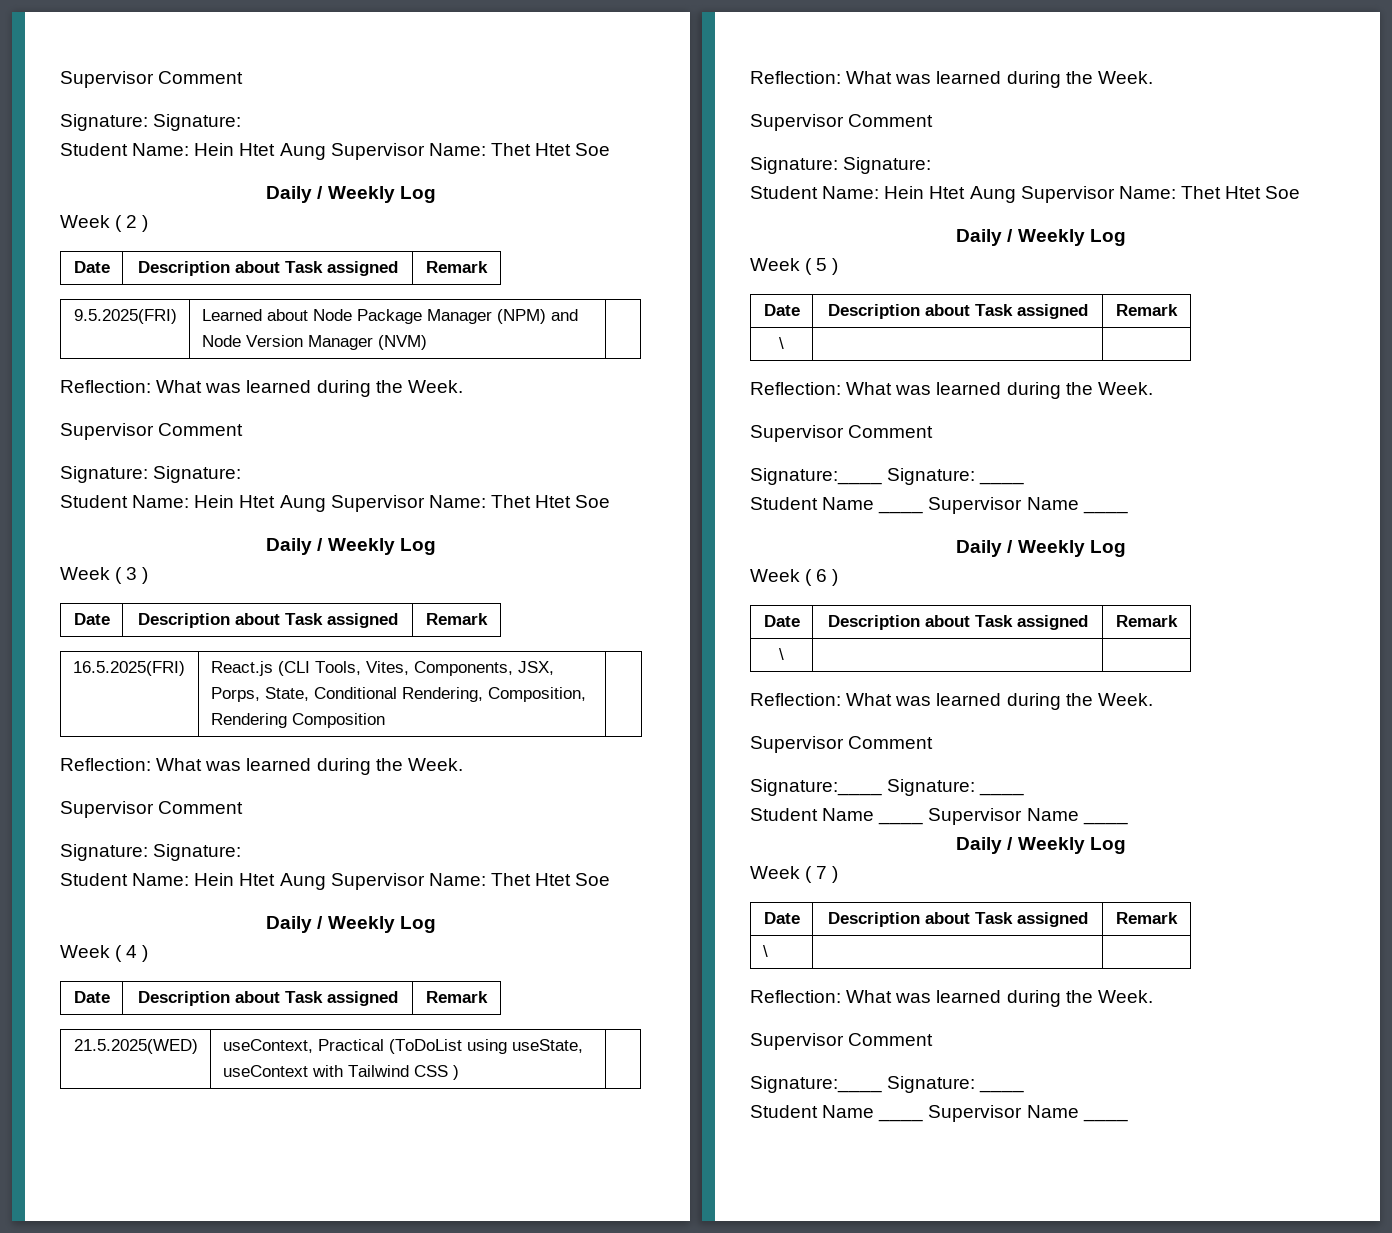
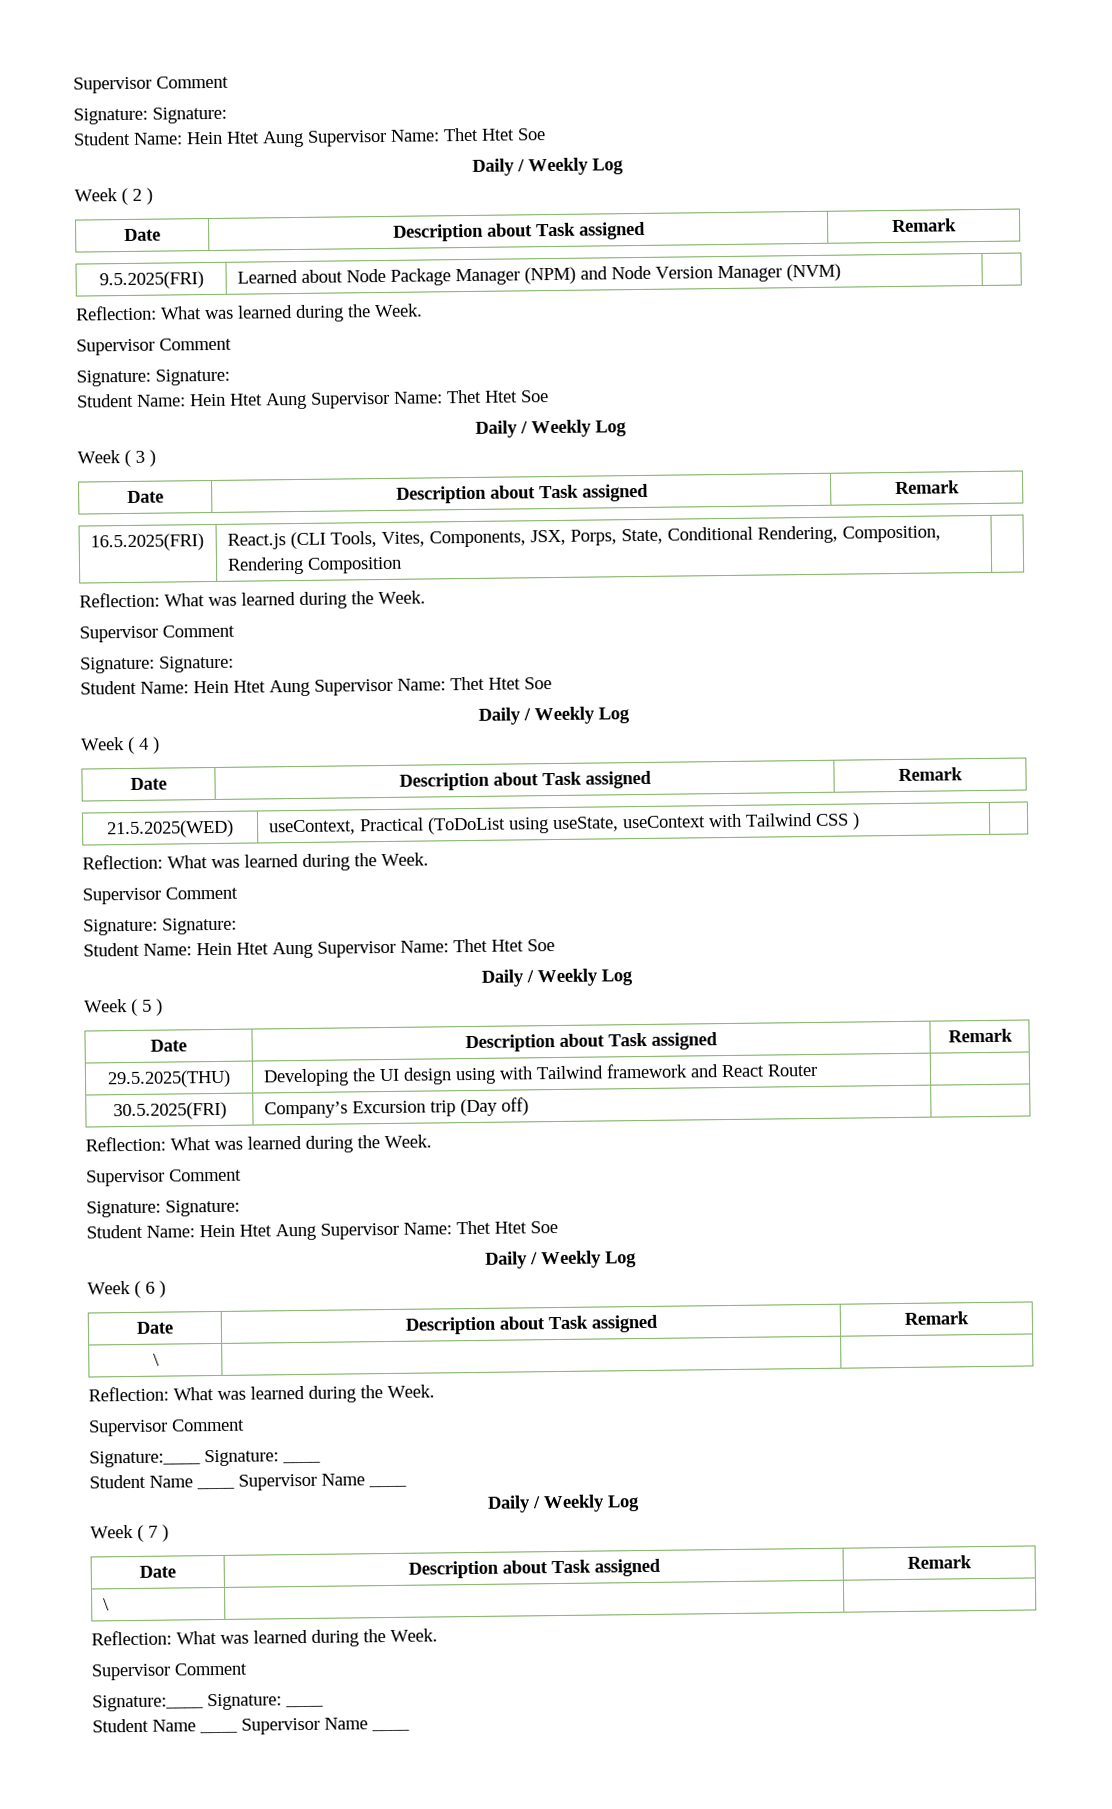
[779,337,784,349] [750,382,1153,399] [750,425,934,442] [750,468,1025,485] [750,497,875,510] [878,497,1079,514] [1082,510,1128,514] \ | | // Reflection: What was learned during the Week. // Supervisor Comment // Signature:____ Signature: ____ // Student Name ____ Supervisor Name ____ -> [107,1069,231,1089] [262,1063,818,1087] [112,1101,227,1121] [263,1097,529,1119] [85,1134,432,1153] [86,1168,242,1187] [86,1199,240,1218] [86,1220,558,1241] 29.5.2025(THU) | Developing the UI design using with Tailwind framework and React Router | // 30.5.2025(FRI) | Company’s Excursion trip (Day off) | // Reflection: What was learned during the Week. // Supervisor Comment // Signature: Signature: // Student Name: Hein Htet Aung Supervisor Name: Thet Htet Soe

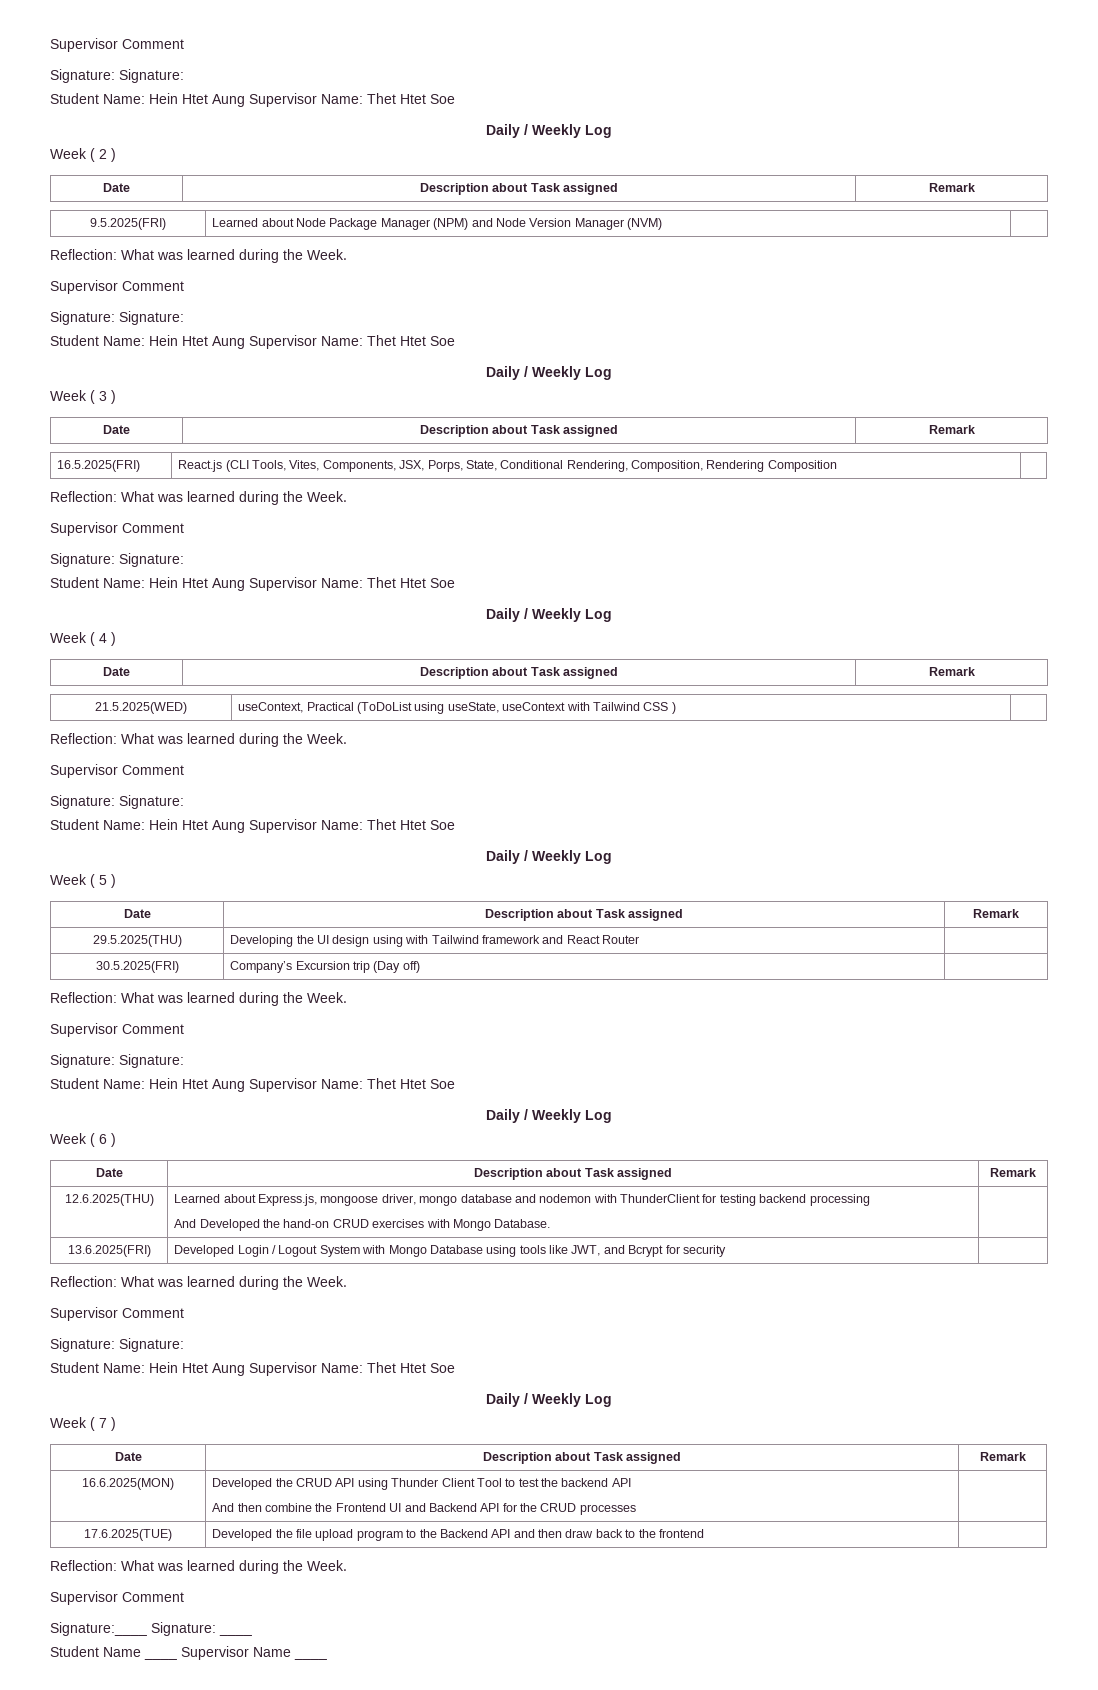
[152,1353,160,1366] \ | -> [64,1194,154,1206] [174,1194,870,1206] [174,1219,551,1231] [67,1245,151,1257] [174,1245,726,1257] [50,1276,347,1290] [50,1307,184,1321] [50,1338,184,1352] [50,1362,455,1376] [486,1393,612,1407] [50,1417,116,1431] [114,1452,142,1461] [482,1452,682,1464] [979,1452,1026,1461] [82,1478,174,1490] [212,1478,631,1490] [212,1503,636,1515] [84,1529,172,1541] [212,1529,704,1541] 12.6.2025(THU) | Learned about Express.js, mongoose driver, mongo database and nodemon with ThunderClient for testing backend processing // And Developed the hand-on CRUD exercises with Mongo Database. | // 13.6.2025(FRI) | Developed Login / Logout System with Mongo Database using tools like JWT, and Bcrypt for security | // Reflection: What was learned during the Week. // Supervisor Comment // Signature: Signature: // Student Name: Hein Htet Aung Supervisor Name: Thet Htet Soe // Daily / Weekly Log // Week ( 7 ) // Date | Description about Task assigned | Remark // 16.6.2025(MON) | Developed the CRUD API using Thunder Client Tool to test the backend API // And then combine the Frontend UI and Backend API for the CRUD processes | // 17.6.2025(TUE) | Developed the file upload program to the Backend API and then draw back to the frontend
[487,1494,640,1513] [90,1524,169,1542] [139,1565,176,1578] [407,1558,661,1579] [907,1555,972,1569] [102,1598,110,1611] [91,1628,438,1647] [91,1662,247,1681] [92,1693,324,1712] [92,1717,410,1735] // Daily / Weekly Log // Week ( 7 ) // Date | Description about Task assigned | Remark // \ | | // Reflection: What was learned during the Week. // Supervisor Comment // Signature:____ Signature: ____ // Student Name ____ Supervisor Name ____ -> (327, 1658) none

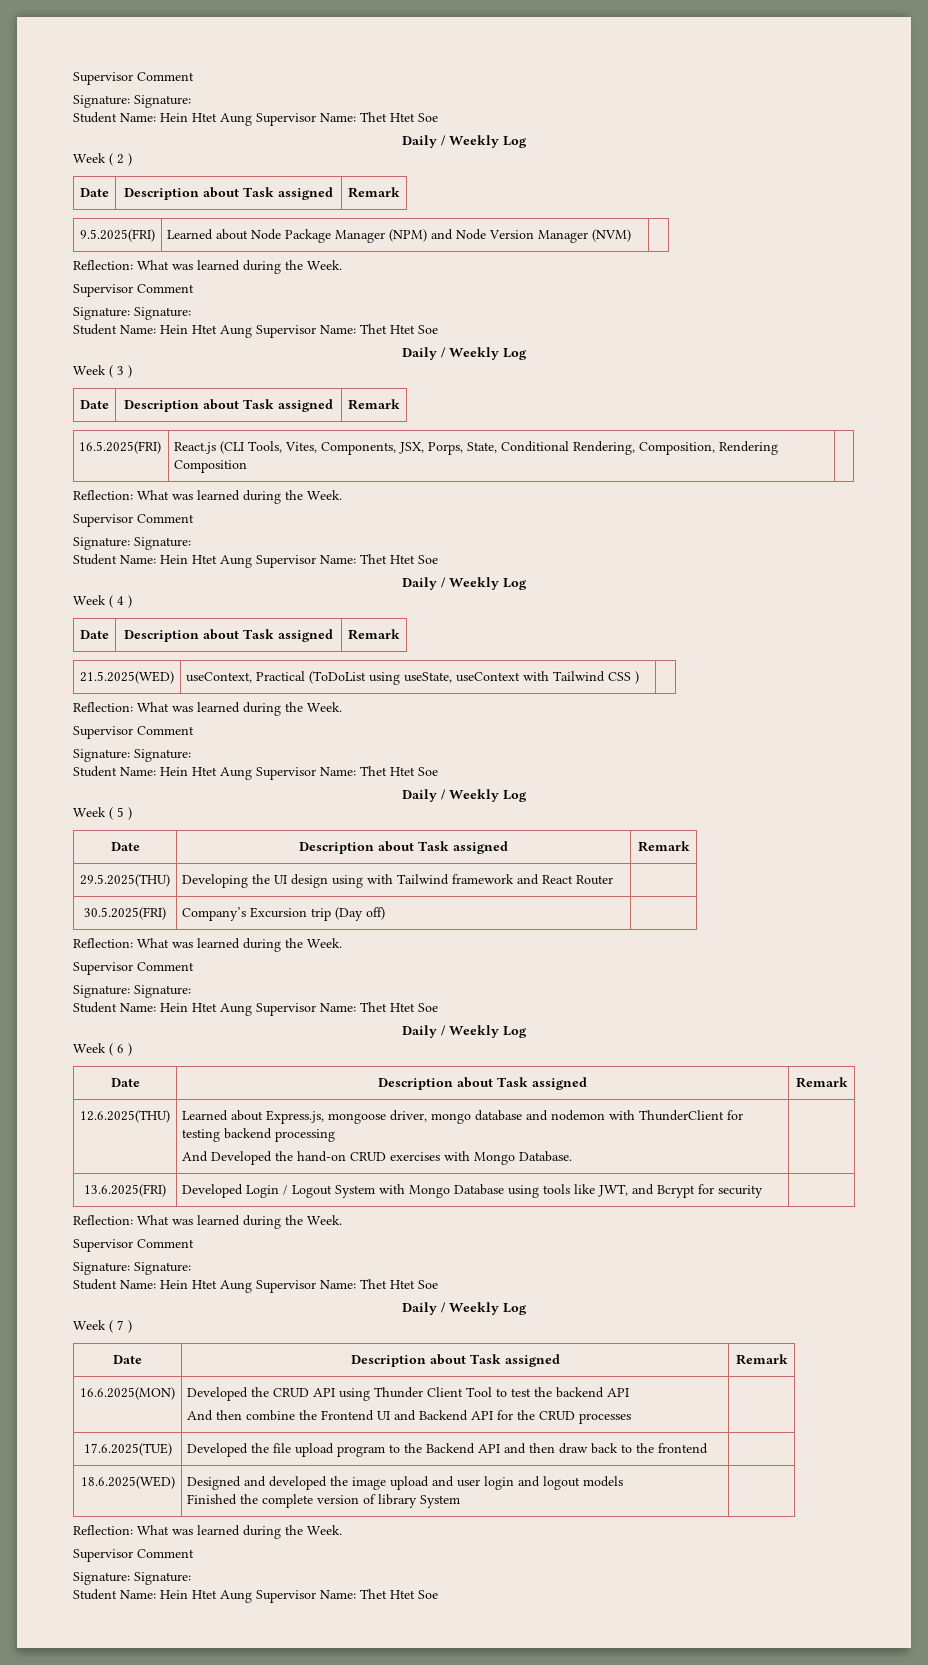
[50,1560,347,1574] [50,1591,184,1605] [50,1622,252,1636] [50,1646,141,1657] [144,1646,291,1660] [294,1657,327,1660] // Reflection: What was learned during the Week. // Supervisor Comment // Signature:____ Signature: ____ // Student Name ____ Supervisor Name ____ -> [80,1476,175,1489] [187,1476,624,1490] [187,1494,461,1508] [73,1525,342,1539] [73,1549,194,1562] [73,1572,191,1585] [73,1589,438,1603] // 18.6.2025(WED) | Designed and developed the image upload and user login and logout models // Finished the complete version of library System | // Reflection: What was learned during the Week. // Supervisor Comment // Signature: Signature: // Student Name: Hein Htet Aung Supervisor Name: Thet Htet Soe

